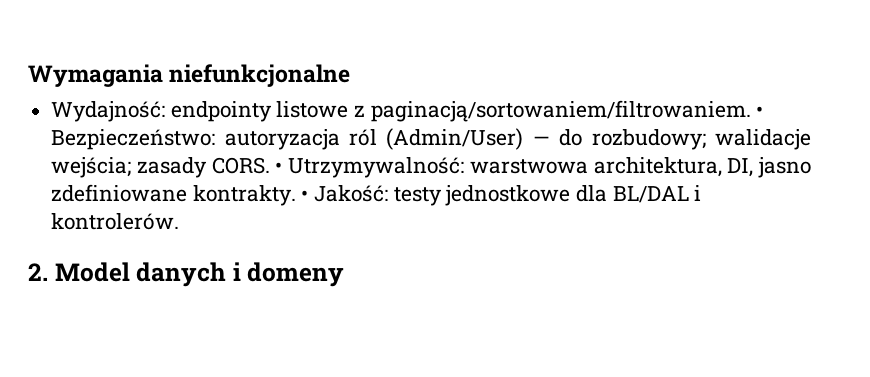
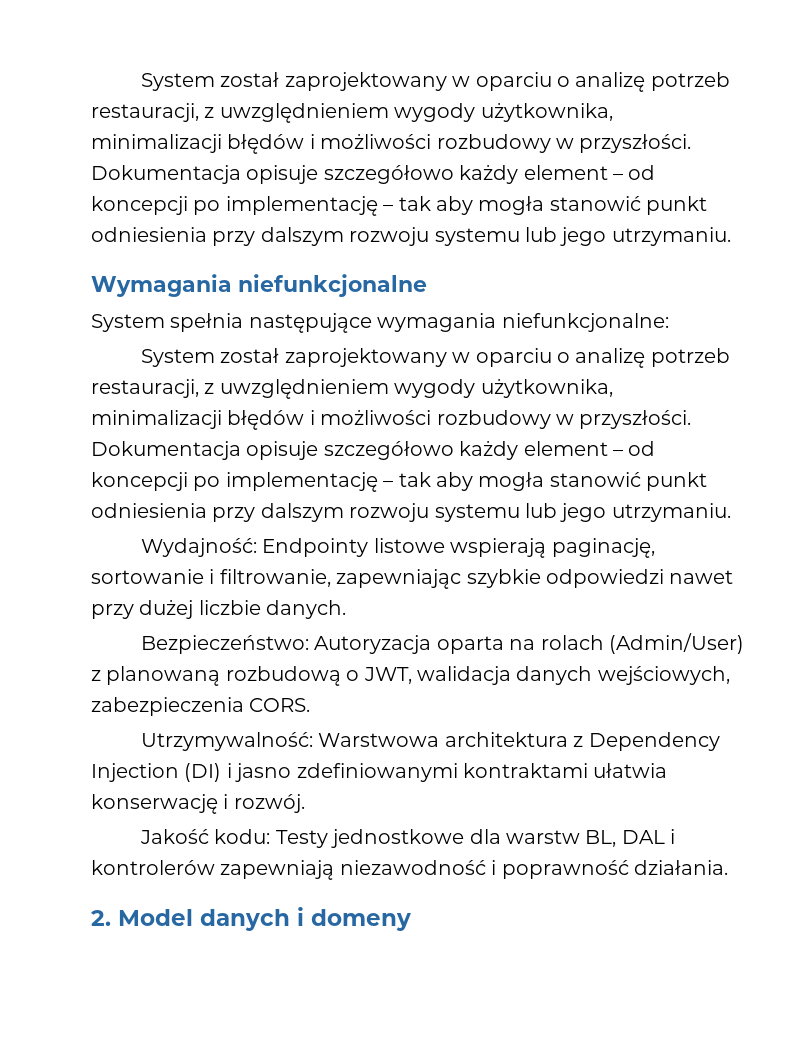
[28,64,351,87] [51,100,764,122] [51,128,811,150] [51,157,811,178] [51,184,702,206] [51,213,180,230] Wymagania niefunkcjonalne // Wydajność: endpointy listowe z paginacją/sortowaniem/filtrowaniem. • Bezpieczeństwo: autoryzacja ról (Admin/User) — do rozbudowy; walidacje wejścia; zasady CORS. • Utrzymywalność: warstwowa architektura, DI, jasno zdefiniowane kontrakty. • Jakość: testy jednostkowe dla BL/DAL i kontrolerów. -> [140,72,730,92] [91,103,613,123] [91,134,692,154] [91,165,656,184] [91,196,708,216] [91,227,731,246] [91,274,427,297] [91,313,669,333] [140,348,730,368] [91,379,613,399] [91,410,692,430] [91,441,656,460] [91,472,708,492] [91,503,731,522] [140,538,655,558] [91,569,734,589] [91,600,347,619] [140,633,744,654] [91,666,730,686] [91,697,311,716] [140,732,720,751] [91,763,668,782] [91,794,305,814] [139,829,676,848] [91,860,728,880] System został zaprojektowany w oparciu o analizę potrzeb restauracji, z uwzględnieniem wygody użytkownika, minimalizacji błędów i możliwości rozbudowy w przyszłości. Dokumentacja opisuje szczegółowo każdy element – od koncepcji po implementację – tak aby mogła stanowić punkt odniesienia przy dalszym rozwoju systemu lub jego utrzymaniu. // Wymagania niefunkcjonalne // System spełnia następujące wymagania niefunkcjonalne: // System został zaprojektowany w oparciu o analizę potrzeb restauracji, z uwzględnieniem wygody użytkownika, minimalizacji błędów i możliwości rozbudowy w przyszłości. Dokumentacja opisuje szczegółowo każdy element – od koncepcji po implementację – tak aby mogła stanowić punkt odniesienia przy dalszym rozwoju systemu lub jego utrzymaniu. // Wydajność: Endpointy listowe wspierają paginację, sortowanie i filtrowanie, zapewniając szybkie odpowiedzi nawet przy dużej liczbie danych. // Bezpieczeństwo: Autoryzacja oparta na rolach (Admin/User) z planowaną rozbudową o JWT, walidacja danych wejściowych, zabezpieczenia CORS. // Utrzymywalność: Warstwowa architektura z Dependency Injection (DI) i jasno zdefiniowanymi kontraktami ułatwia konserwację i rozwój. // Jakość kodu: Testy jednostkowe dla warstw BL, DAL i kontrolerów zapewniają niezawodność i poprawność działania.

